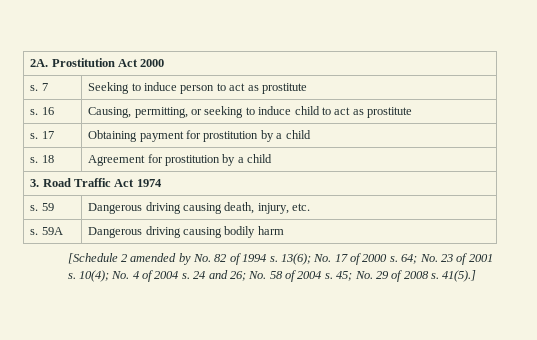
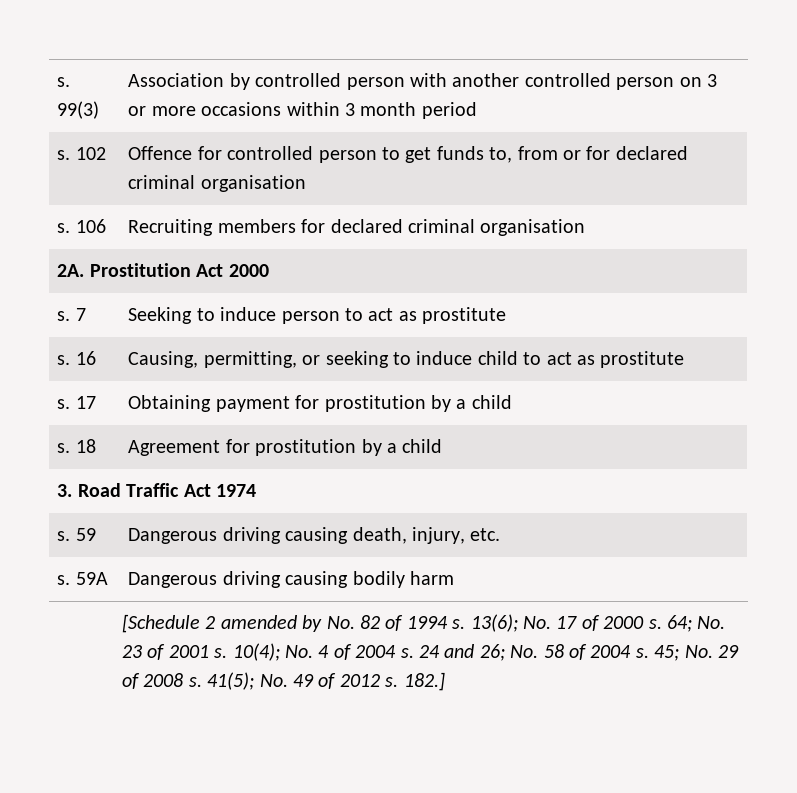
(30, 63) none -> [57,77,71,87] [57,101,100,119] [128,73,718,90] [128,102,477,119] [57,147,106,160] [128,146,688,163] [128,175,306,192] [57,219,106,233] [128,219,586,236] s. 99(3) | Association by controlled person with another controlled person on 3 or more occasions within 3 month period // s. 102 | Offence for controlled person to get funds to, from or for declared criminal organisation // s. 106 | Recruiting members for declared criminal organisation //
[442,270,477,282] 41(5).] -> [207,672,445,691] 41(5); No. 49 of 2012 s. 182.]

